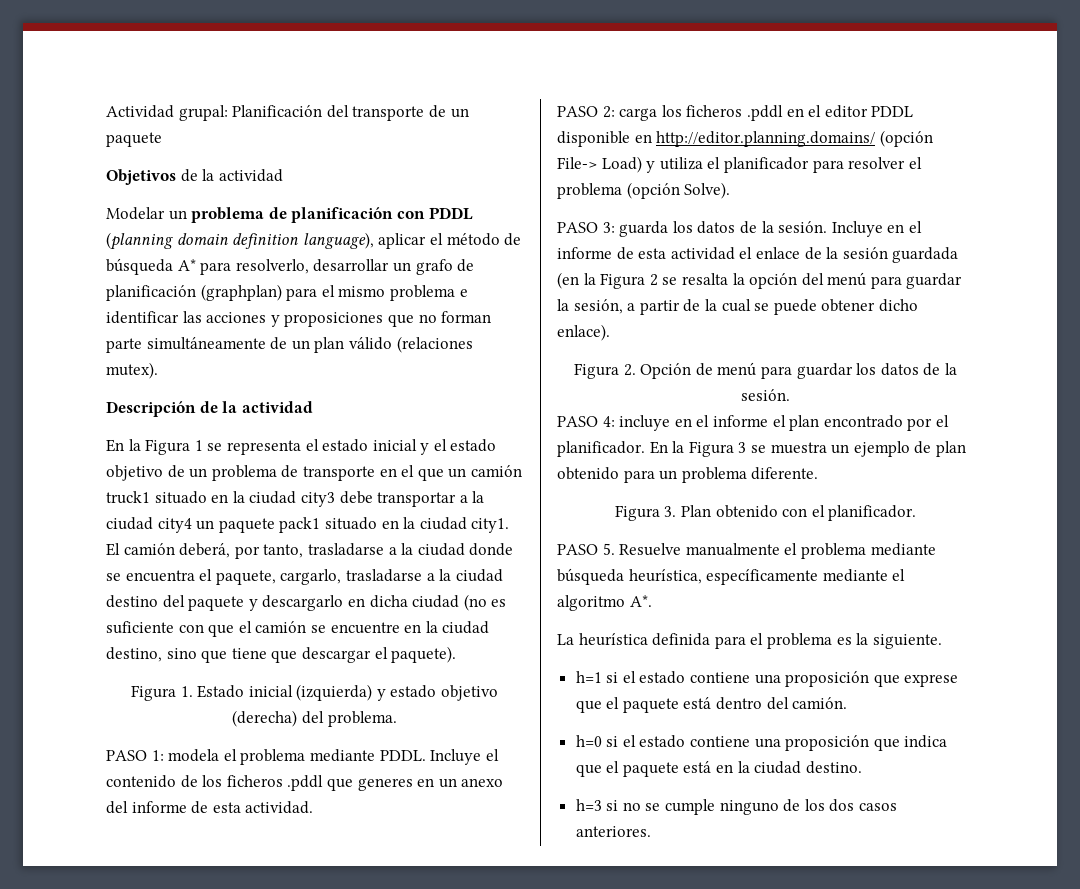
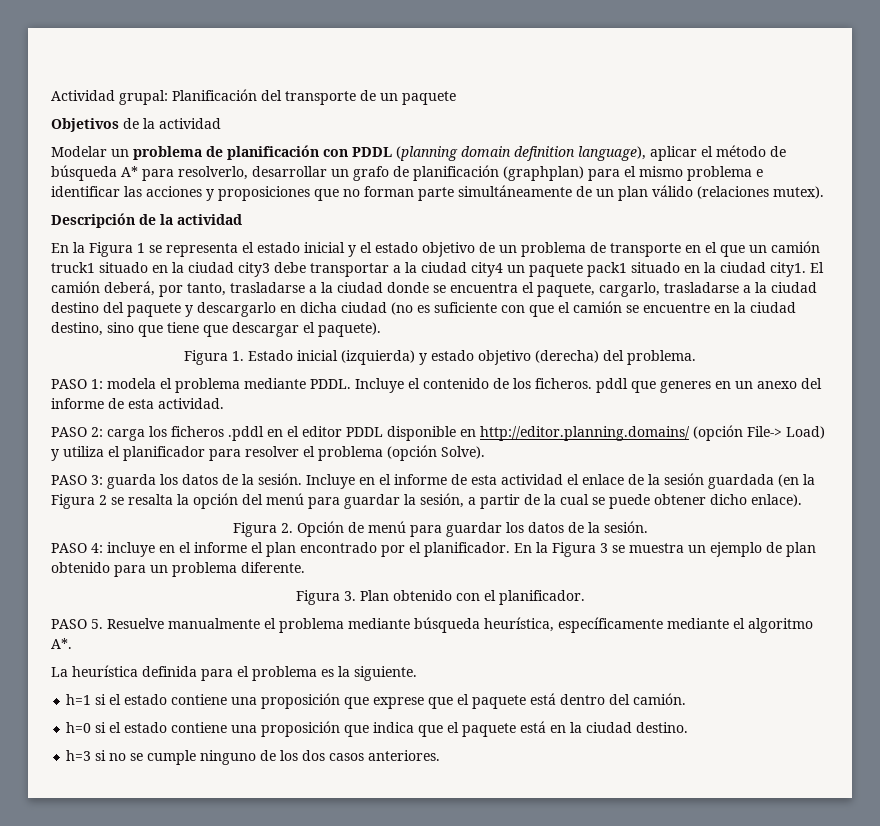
[226,775,324,791] ficheros .pddl -> [535,378,628,393] ficheros. pddl

